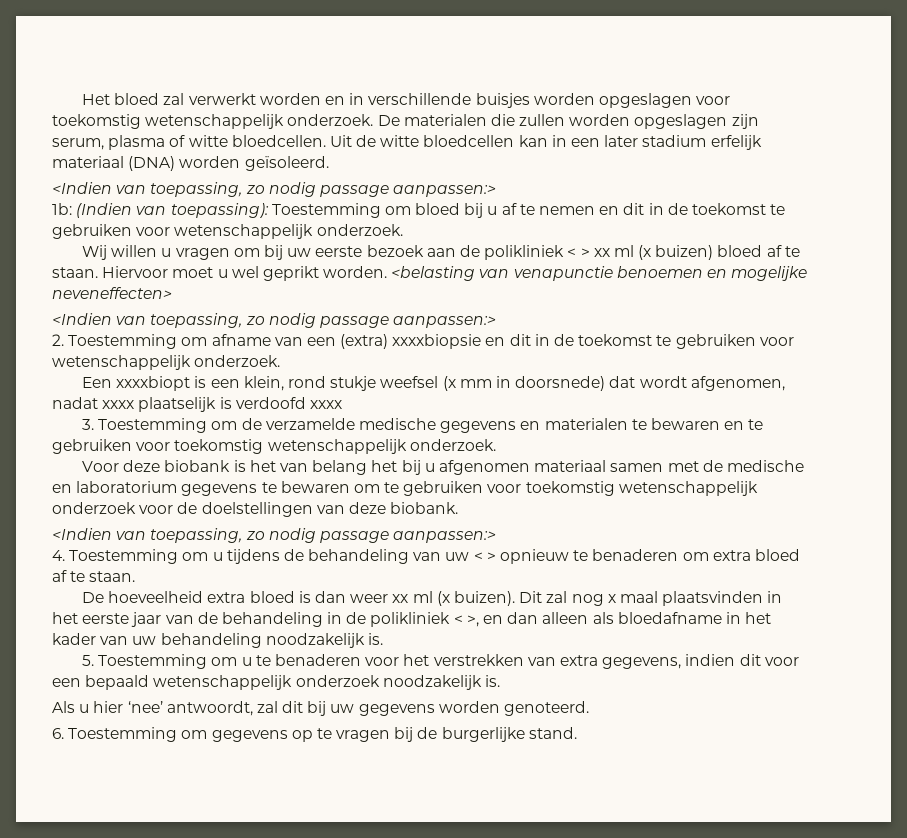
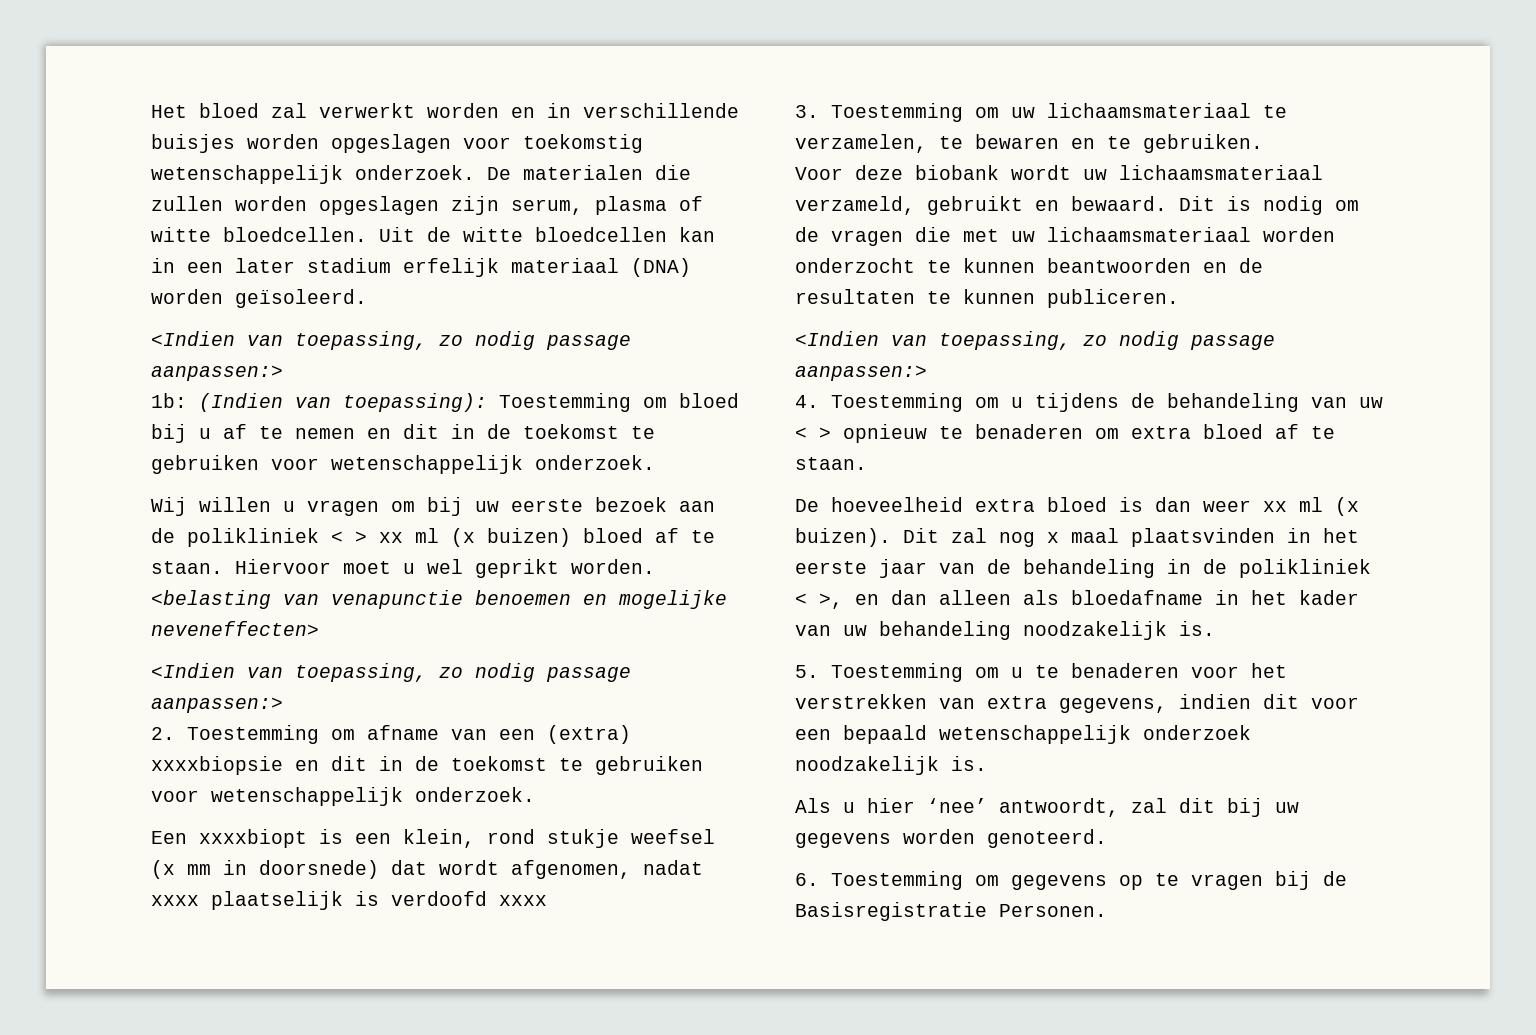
[241,418,764,433] [52,439,496,454] [82,460,804,475] [52,481,758,496] [52,502,459,517] de verzamelde medische gegevens en materialen te bewaren en te gebruiken voor toekomstig wetenschappelijk onderzoek. // Voor deze biobank is het van belang het bij u afgenomen materiaal samen met de medische en laboratorium gegevens te bewaren om te gebruiken voor toekomstig wetenschappelijk onderzoek voor de doelstellingen van deze biobank. -> [1011,103,1287,118] [795,134,1263,153] [795,165,1323,180] [795,196,1359,215] [795,227,1335,246] [795,258,1263,273] [795,289,1179,308] uw lichaamsmateriaal te verzamelen, te bewaren en te gebruiken. // Voor deze biobank wordt uw lichaamsmateriaal verzameld, gebruikt en bewaard. Dit is nodig om de vragen die met uw lichaamsmateriaal worden onderzocht te kunnen beantwoorden en de resultaten te kunnen publiceren.
[441,727,577,742] burgerlijke stand. -> [795,902,1107,921] Basisregistratie Personen.

